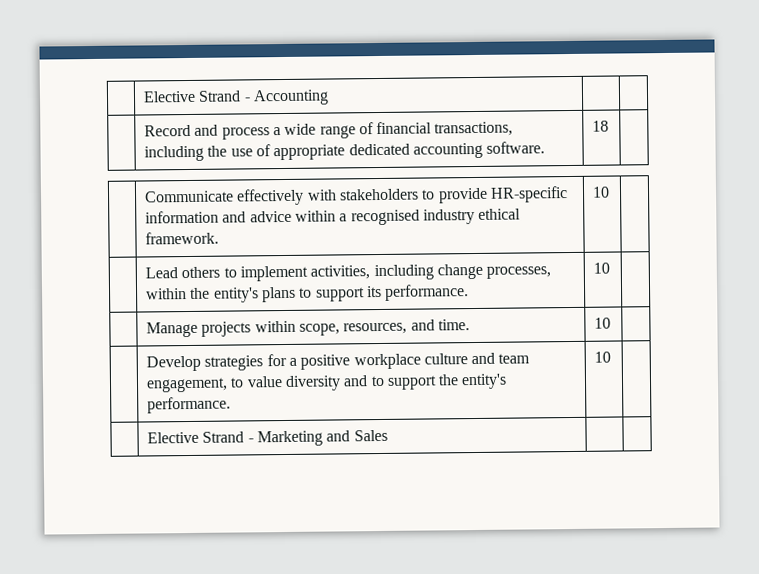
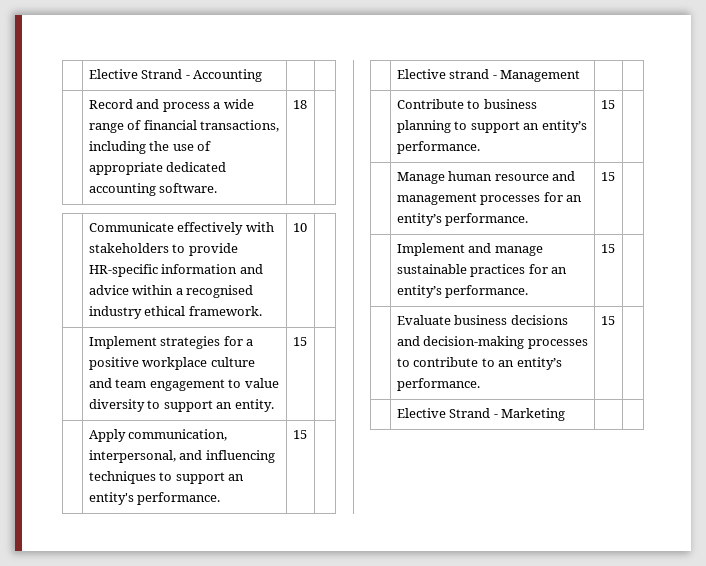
[144,263,552,282] [145,284,470,303] [592,262,610,274] [145,319,470,338] [593,317,611,329] [145,355,201,372] Lead others to implement activities, including change processes, within the entity's plans to support its performance. | 10 | // | Manage projects within scope, resources, and time. | 10 | // | Develop -> [88,336,157,349] Implement
[145,377,228,393] engagement, -> [149,379,225,391] engagement
[343,373,508,390] [146,396,231,414] [593,351,611,363] and to support the entity's performance. | 10 -> [147,399,274,412] [292,337,307,346] [88,429,228,442] [88,450,275,463] [88,471,245,484] [88,492,221,505] [292,430,307,439] [396,69,581,82] [396,99,537,109] [396,120,587,133] [396,141,480,154] [600,100,615,109] [396,171,576,184] [396,192,583,205] [396,213,529,226] [600,172,615,181] [396,243,543,256] [396,264,568,277] [396,285,529,298] [600,244,615,253] [396,315,568,325] [396,336,588,349] [396,357,562,370] [396,378,480,391] [600,316,615,325] to support an entity. | 15 | // | Apply communication, interpersonal, and influencing techniques to support an entity's performance. | 15 | // | Elective strand - Management | | // | Contribute to business planning to support an entity’s performance. | 15 | // | Manage human resource and management processes for an entity’s performance. | 15 | // | Implement and manage sustainable practices for an entity’s performance. | 15 | // | Evaluate business decisions and decision-making processes to contribute to an entity’s performance. | 15
[326,429,388,442] and Sales -> (566, 414) none

